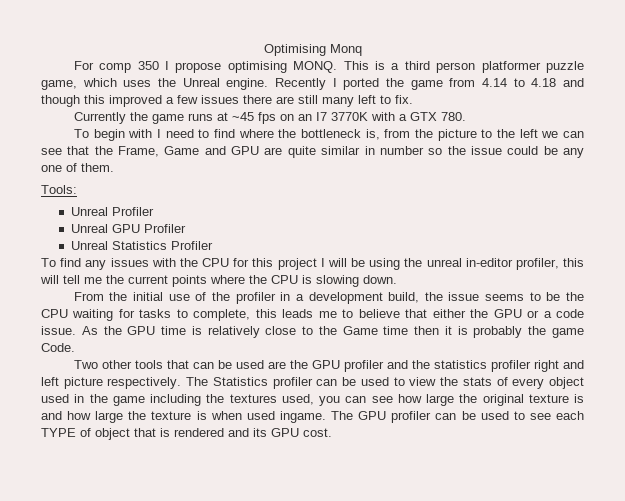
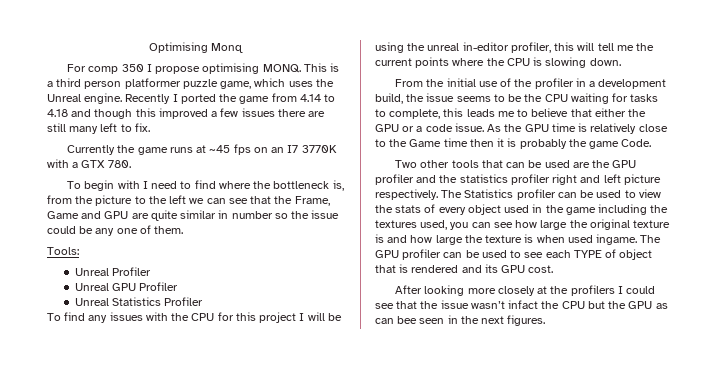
(332, 432) none -> [395,285,656,296] [375,300,668,309] [375,315,546,326] // After looking more closely at the profilers I could see that the issue wasn’t infact the CPU but the GPU as can bee seen in the next figures.

